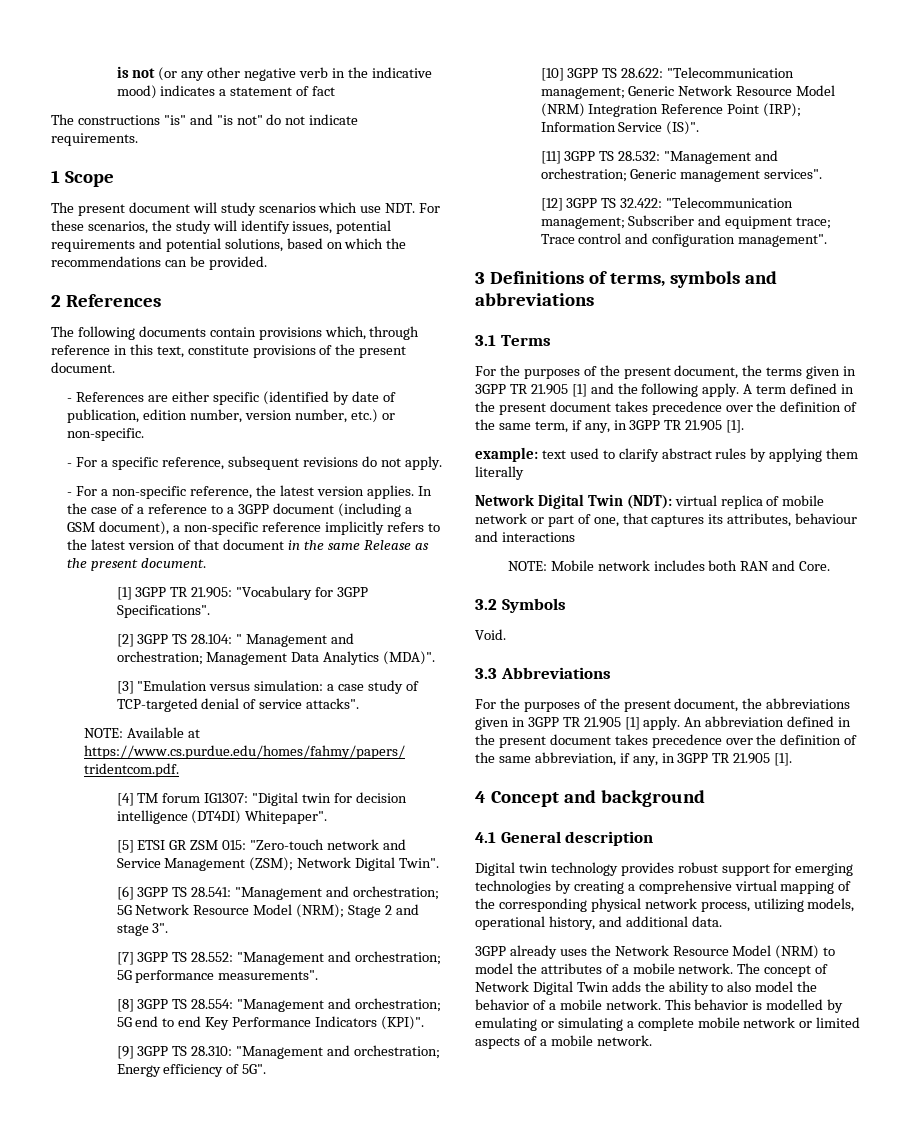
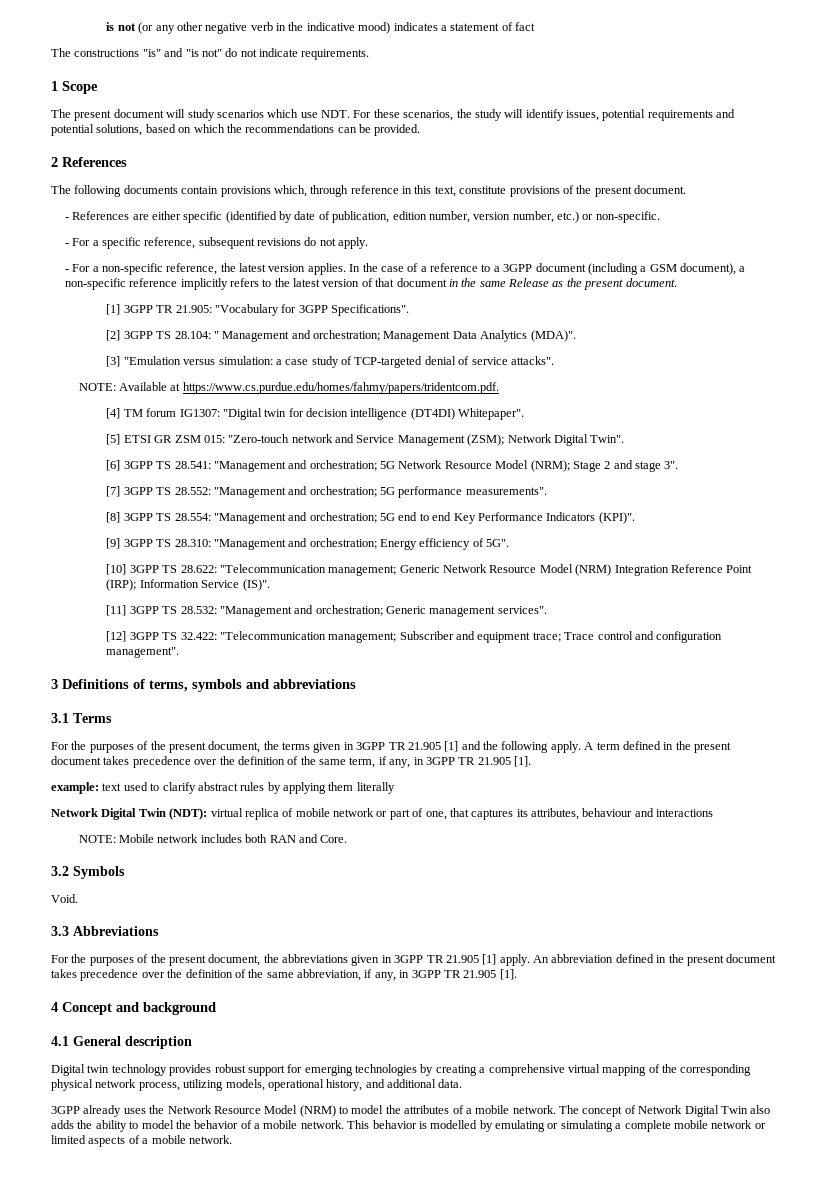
(609, 987) none -> [750,1105,771,1114] also
[727,981,752,992] also -> (139, 1125) none

